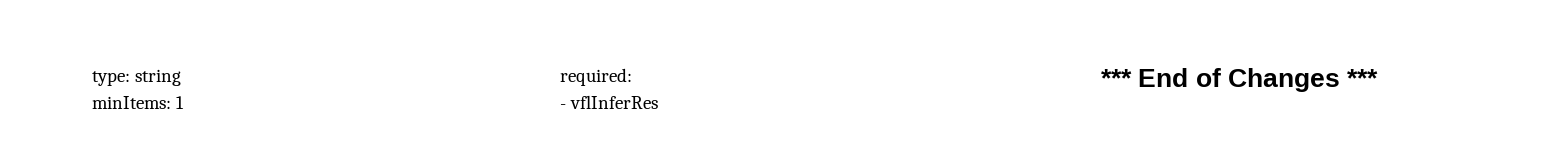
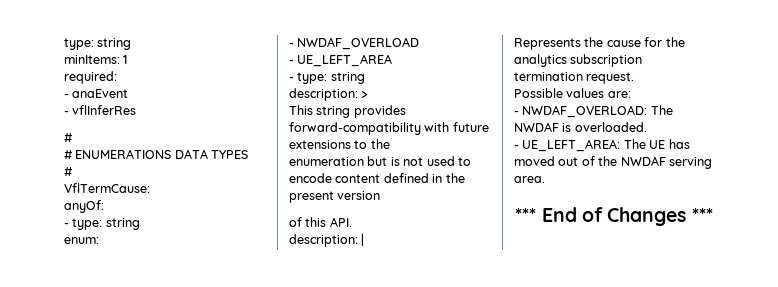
(632, 77) none -> [64,89,129,98] // - anaEvent
(659, 102) none -> [64,133,73,142] [64,149,249,159] [64,167,73,176] [64,183,150,193] [64,200,104,213] [64,218,140,230] [64,237,99,244] [289,37,420,50] [289,54,393,67] [289,72,365,84] [289,88,369,101] [289,105,406,118] [289,122,489,135] [289,139,390,149] [289,156,471,166] [289,173,465,183] [289,191,381,203] [289,217,352,227] [289,233,365,247] [514,37,685,50] [514,54,643,67] [514,72,635,84] [514,88,631,98] [514,105,673,118] [514,122,647,132] [514,139,690,152] [514,156,712,169] [514,176,545,183] // # // # ENUMERATIONS DATA TYPES // # // VflTermCause: // anyOf: // - type: string // enum: // - NWDAF_OVERLOAD // - UE_LEFT_AREA // - type: string // description: > // This string provides forward-compatibility with future extensions to the // enumeration but is not used to encode content defined in the present version // of this API. // description: | // Represents the cause for the analytics subscription termination request. // Possible values are: // - NWDAF_OVERLOAD: The NWDAF is overloaded. // - UE_LEFT_AREA: The UE has moved out of the NWDAF serving area.

